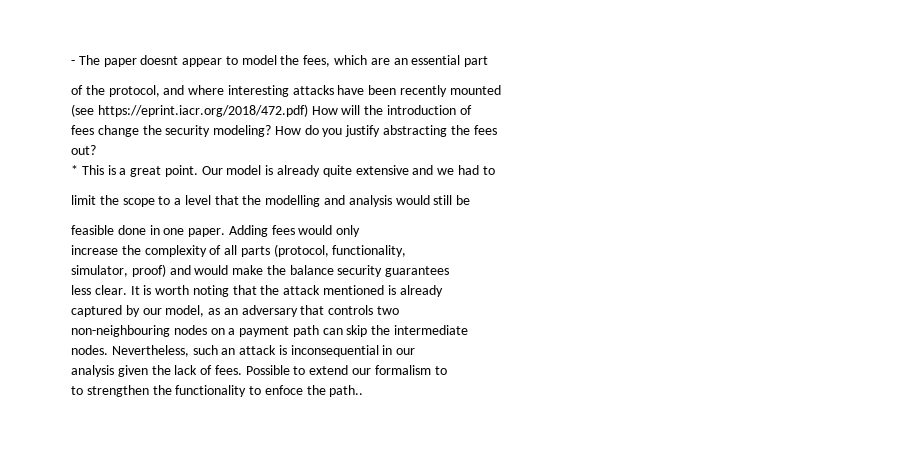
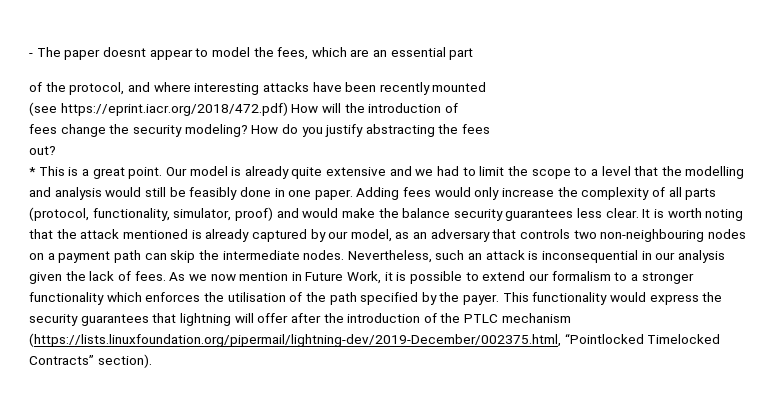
(495, 170) // -> (476, 171) none
[71,225,114,235] // feasible -> [189,187,238,200] feasibly
(361, 231) // -> (500, 193) none
(407, 251) // -> (170, 214) none
(450, 271) // -> (574, 215) none
(443, 291) // -> (250, 235) none
(400, 310) // -> (597, 234) none
(469, 330) // -> (300, 255) none
(416, 351) // -> (676, 256) none
[245,365,290,375] Possible -> [169,271,463,284] As we now mention in Future Work, it is possible
[71,385,364,397] // to strengthen the functionality to enfoce the path.. -> [630,272,694,284] [29,292,723,305] [29,313,571,326] [29,333,721,347] [29,354,152,368] a stronger functionality which enforces the utilisation of the path specified by the payer. This functionality would express the security guarantees that lightning will offer after the introduction of the PTLC mechanism (https://lists.linuxfoundation.org/pipermail/lightning-dev/2019-December/002375.html, “Pointlocked Timelocked Contracts” section).

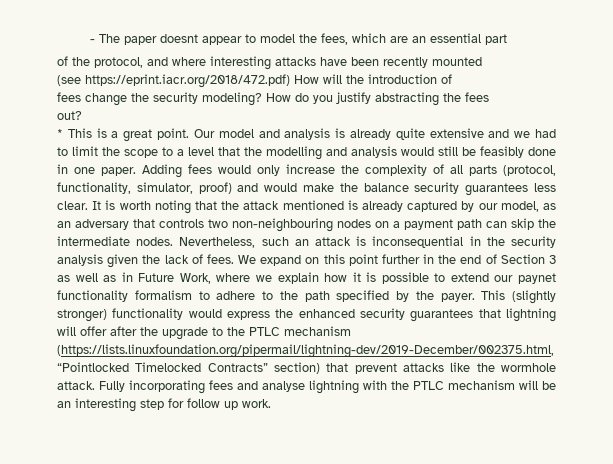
(228, 171) none -> [258,128,331,140] and analysis
[655,252,676,260] our -> [486,236,556,248] the security
[169,271,382,284] As we now mention in Future Work, -> [238,254,557,266] [57,272,348,284] We expand on this point further in the end of Section 3 as well as in Future Work, where we explain how
[551,271,694,284] [29,292,303,305] formalism to a stronger functionality which enforces the utilisation of -> [518,273,556,284] [57,290,273,302] paynet functionality formalism to adhere to
(529, 297) none -> [512,290,556,304] [57,309,107,322] (slightly stronger)
(723, 297) none -> [298,309,355,318] enhanced
[347,313,437,323] introduction of -> [162,327,223,340] upgrade to
[97,354,152,368] section). -> [274,362,556,374] [57,380,556,394] [57,398,271,412] section) that prevent attacks like the wormhole attack. Fully incorporating fees and analyse lightning with the PTLC mechanism will be an interesting step for follow up work.

